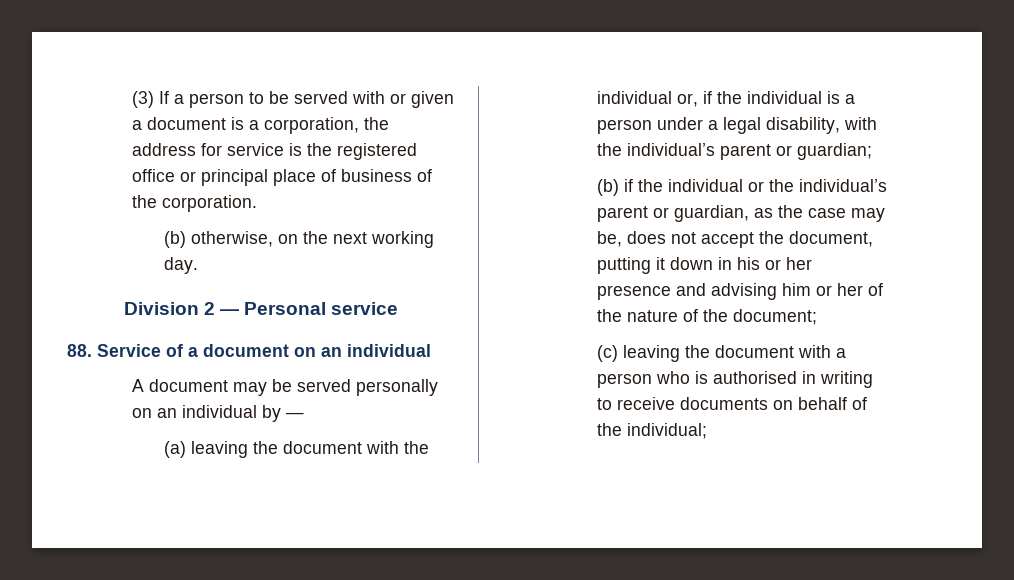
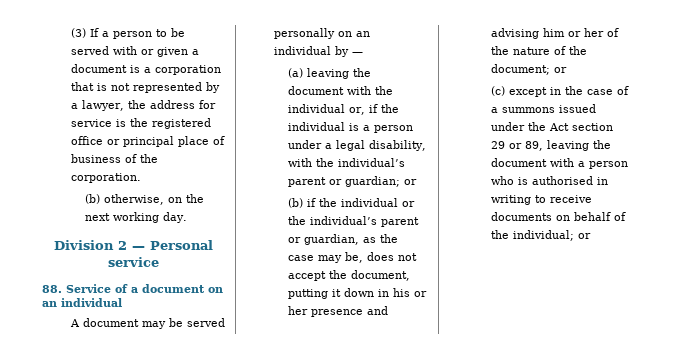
[263,117,359,134] corporation, -> [154,65,221,75] [70,82,220,93] [70,100,124,111] corporation that is not represented by a lawyer,
(873, 151) none -> [404,179,418,185] or
(818, 317) none -> [554,67,568,73] or
(619, 353) none -> [509,86,630,97] [491,104,597,113] [491,122,614,131] [491,141,544,151] except in the case of a summons issued under the Act section 29 or 89,
(708, 431) none -> [578,233,592,239] or

